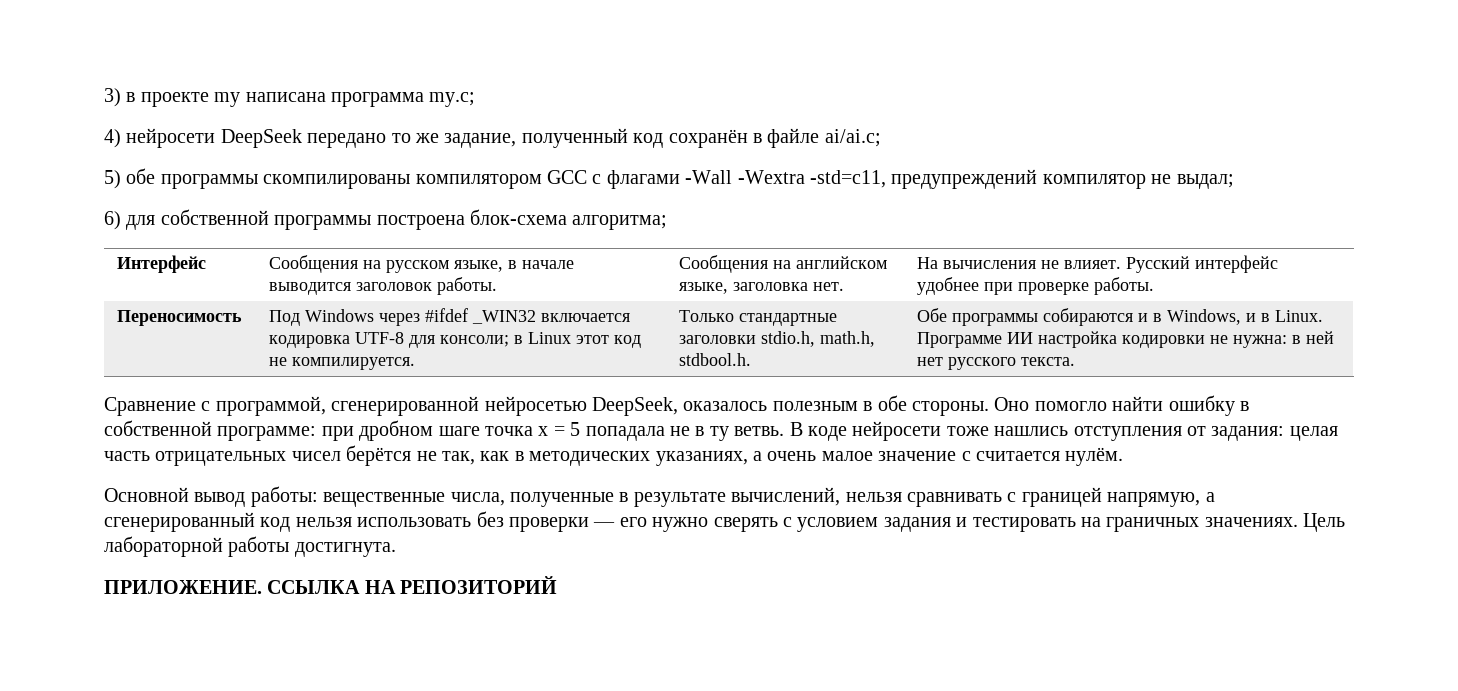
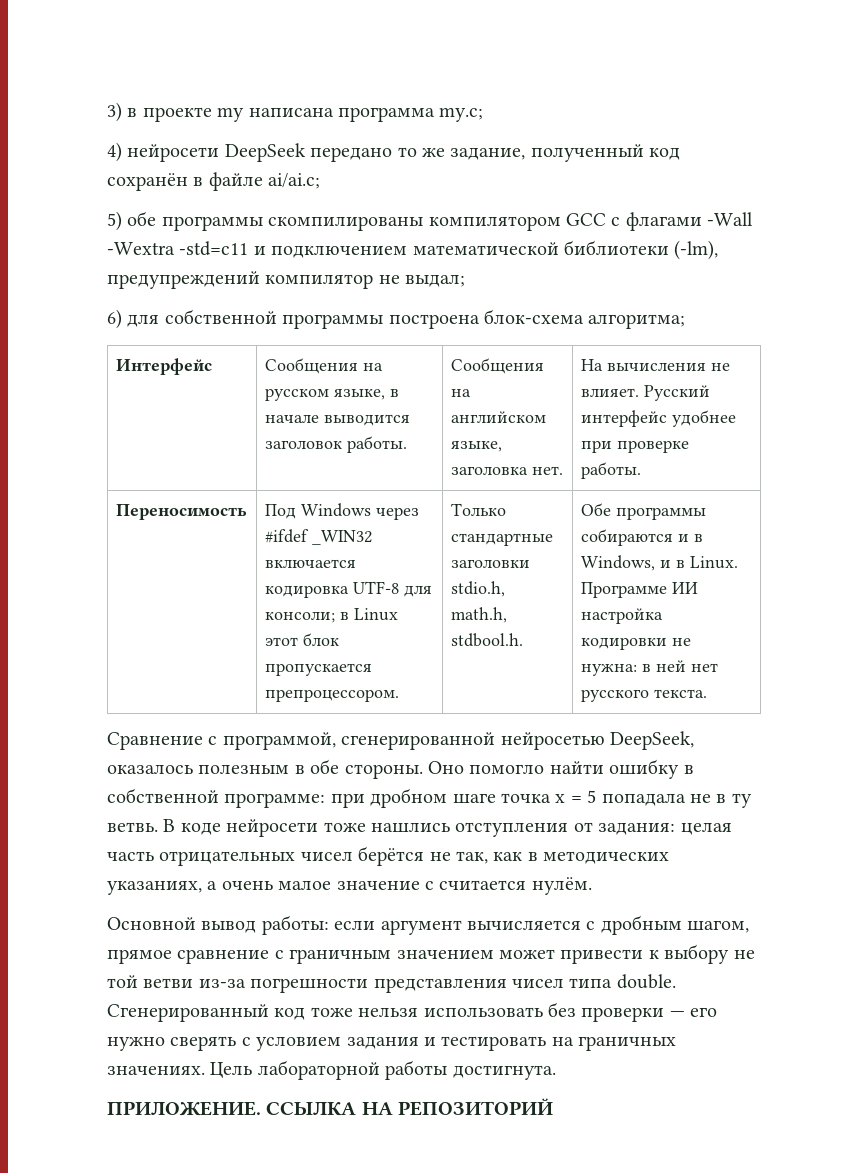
[809,170,886,188] -std=c11, -> [179,240,719,260] -std=c11 и подключением математической библиотеки (-lm),
[614,335,642,348] [269,357,416,370] код не компилируется. -> [303,633,340,646] [265,663,373,676] [265,689,400,702] блок пропускается препроцессором.
[323,487,1215,507] [104,512,291,532] вещественные числа, полученные в результате вычислений, нельзя сравнивать с границей напрямую, а сгенерированный код -> [334,915,750,935] [107,944,755,964] [107,974,676,993] [107,1004,353,1022] если аргумент вычисляется с дробным шагом, прямое сравнение с граничным значением может привести к выбору не той ветви из-за погрешности представления чисел типа double. Сгенерированный код тоже

